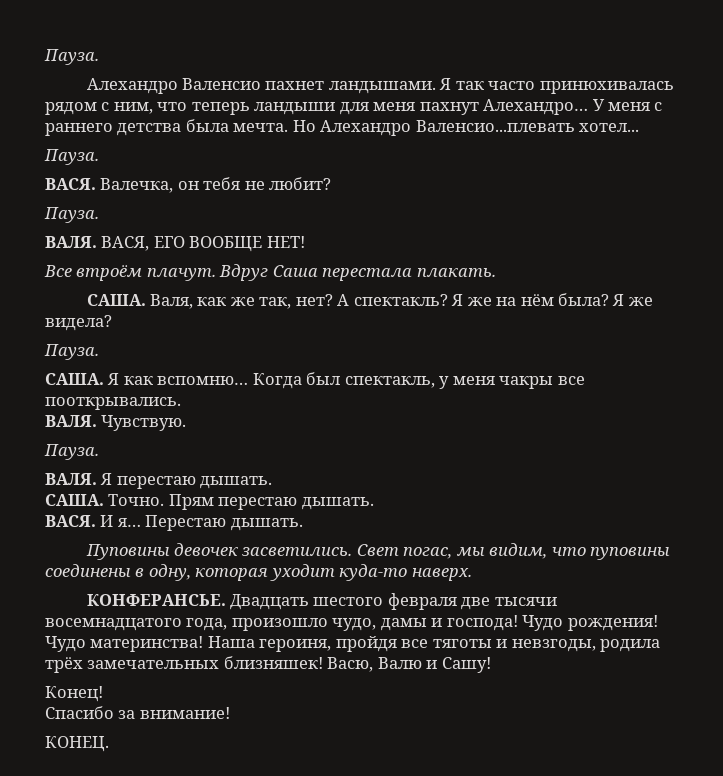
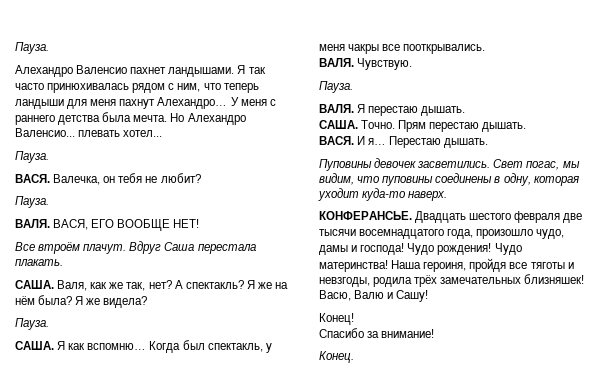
[415,120,575,132] Валенсио...плевать -> [15,128,121,137] Валенсио... плевать
[45,736,109,752] КОНЕЦ. -> [319,351,354,363] Конец.

